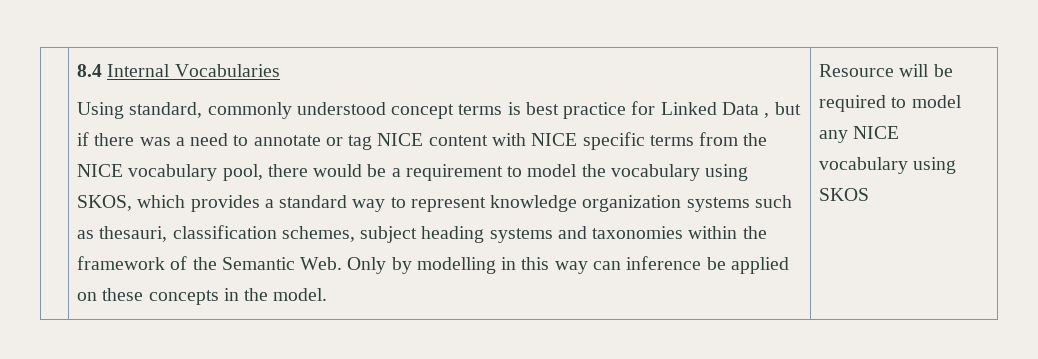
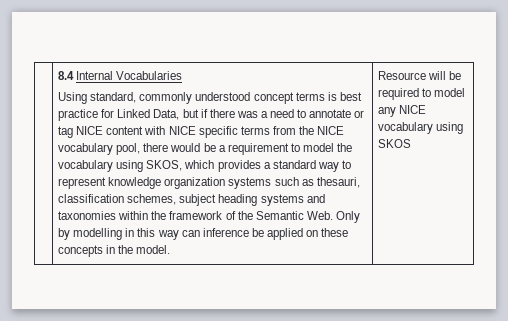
[722,102,770,118] Data , -> [153,109,180,120] Data,

